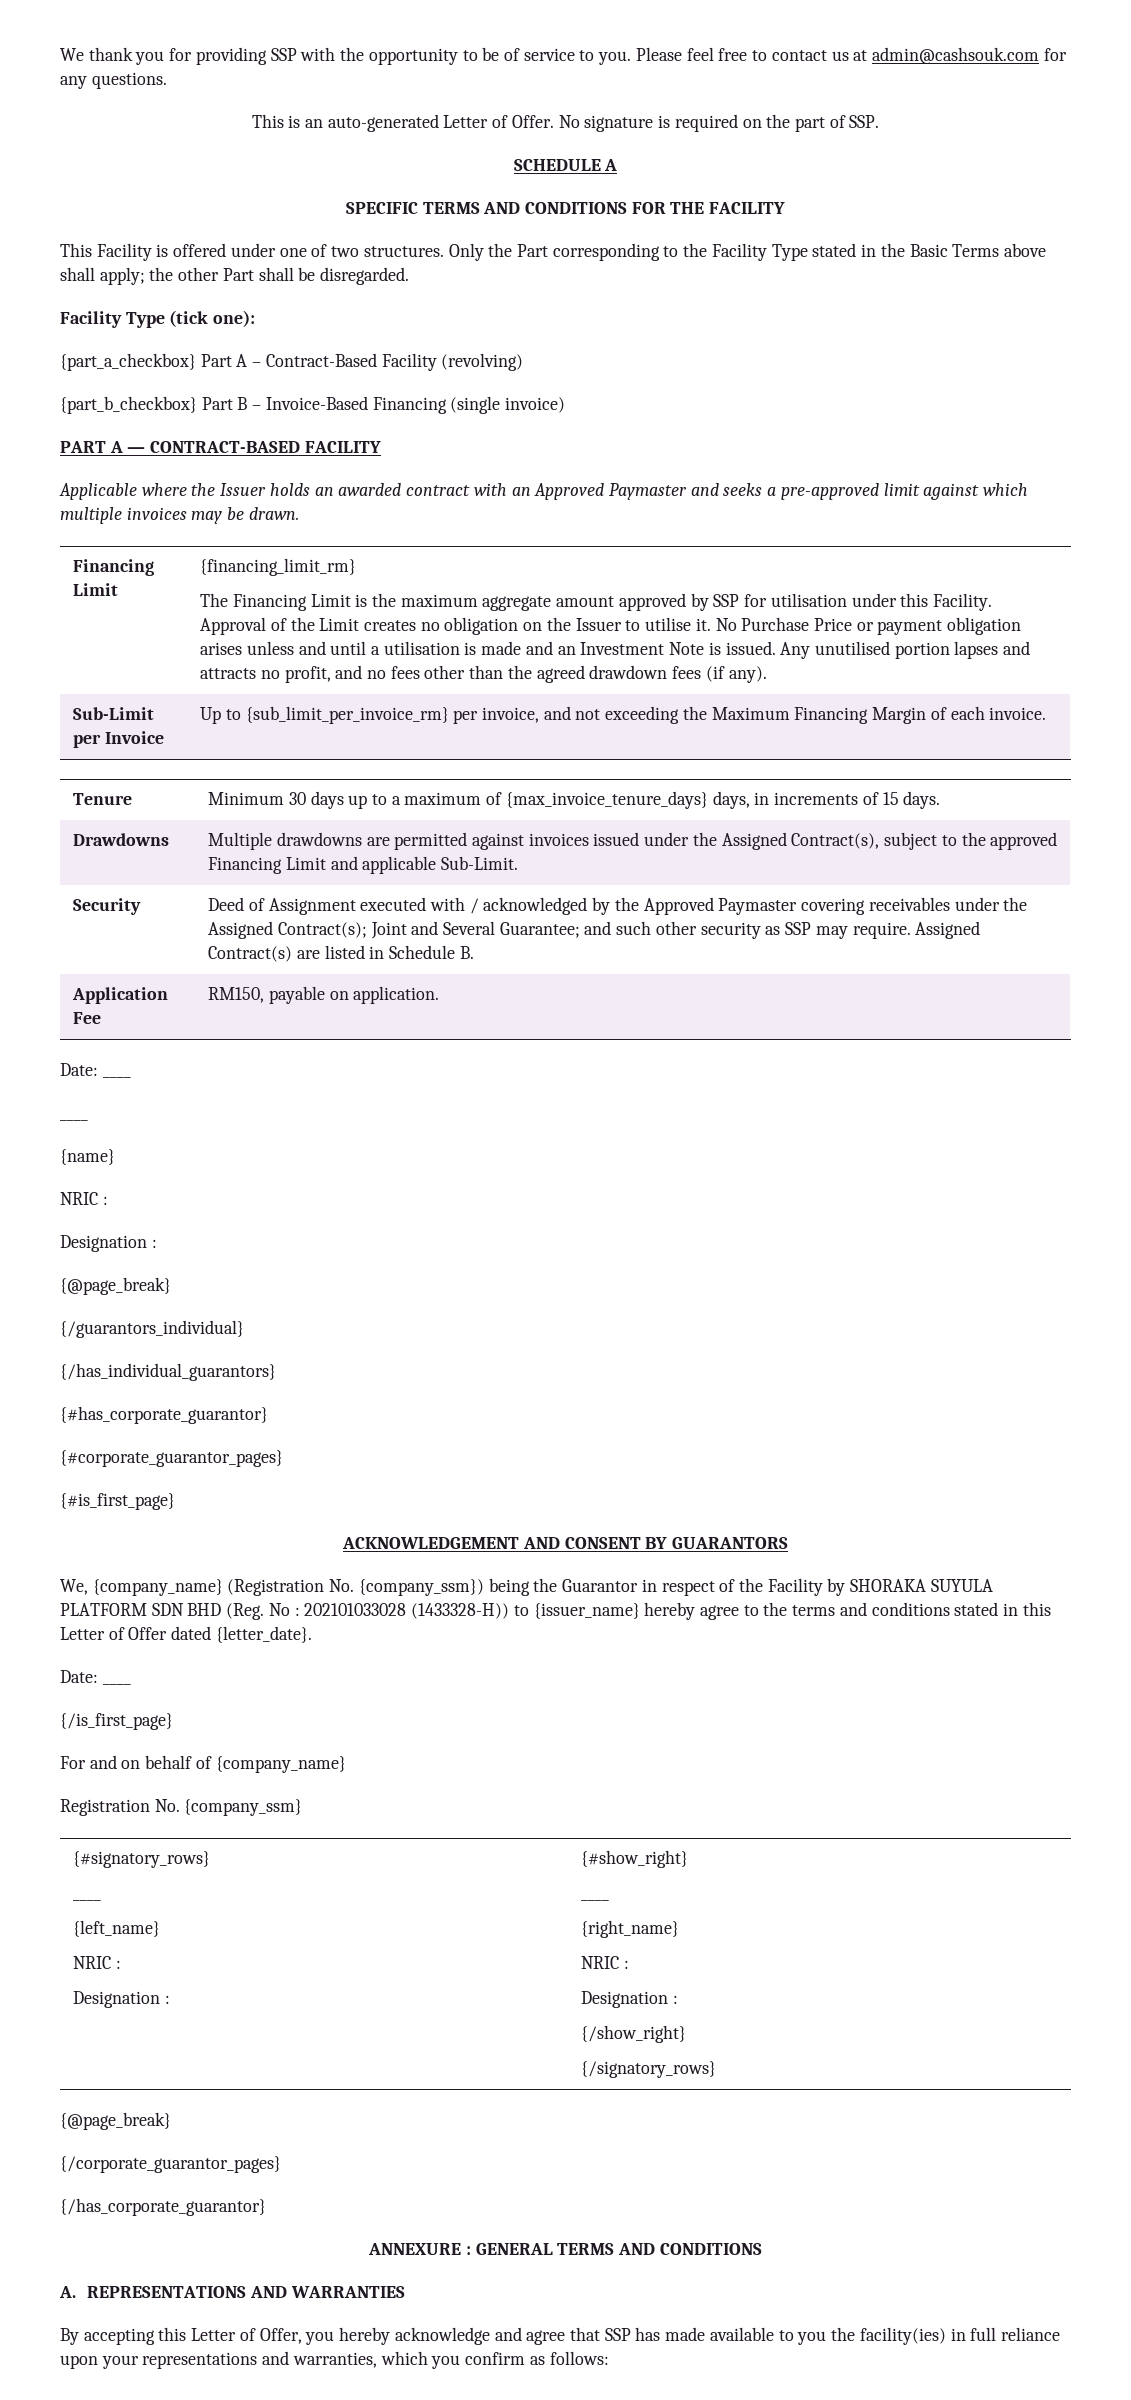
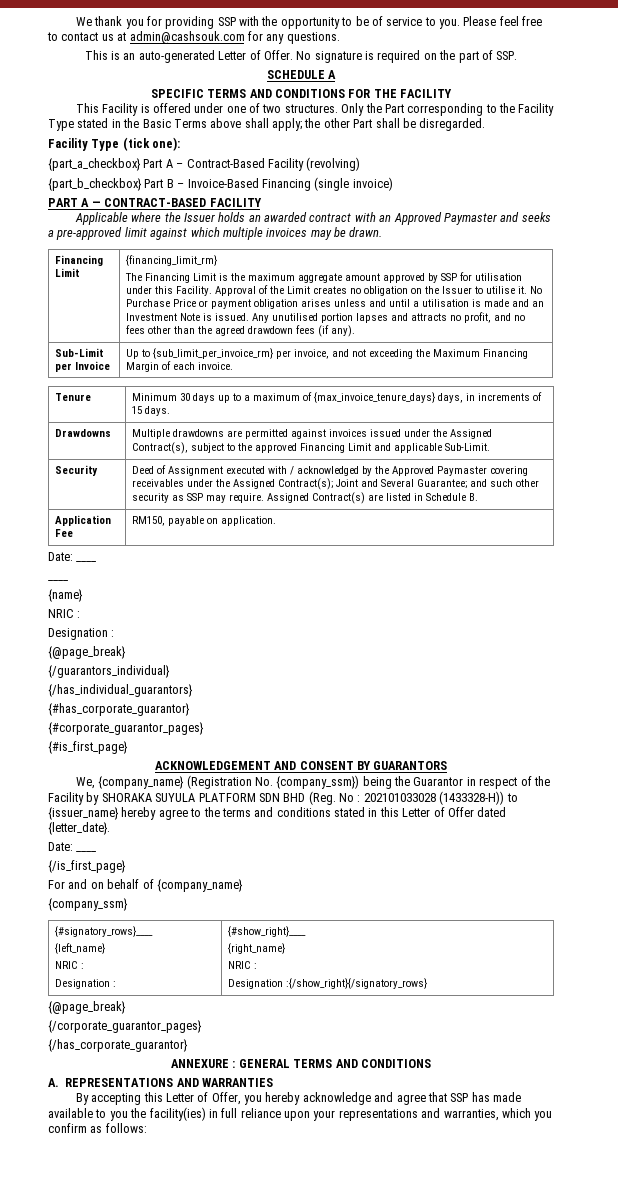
[60,1799,180,1816] Registration No. -> (243, 885) none
[73,1851,211,1868] [73,1899,102,1901] {#signatory_rows} // ____ -> [55,926,154,937] {#signatory_rows}____
[581,1850,689,1868] [581,1899,610,1901] {#show_right} // ____ -> [228,926,307,937] {#show_right}____
[672,1995,678,2004] [581,2025,687,2043] [581,2061,717,2078] : // {/show_right} // {/signatory_rows} -> [286,978,428,989] :{/show_right}{/signatory_rows}

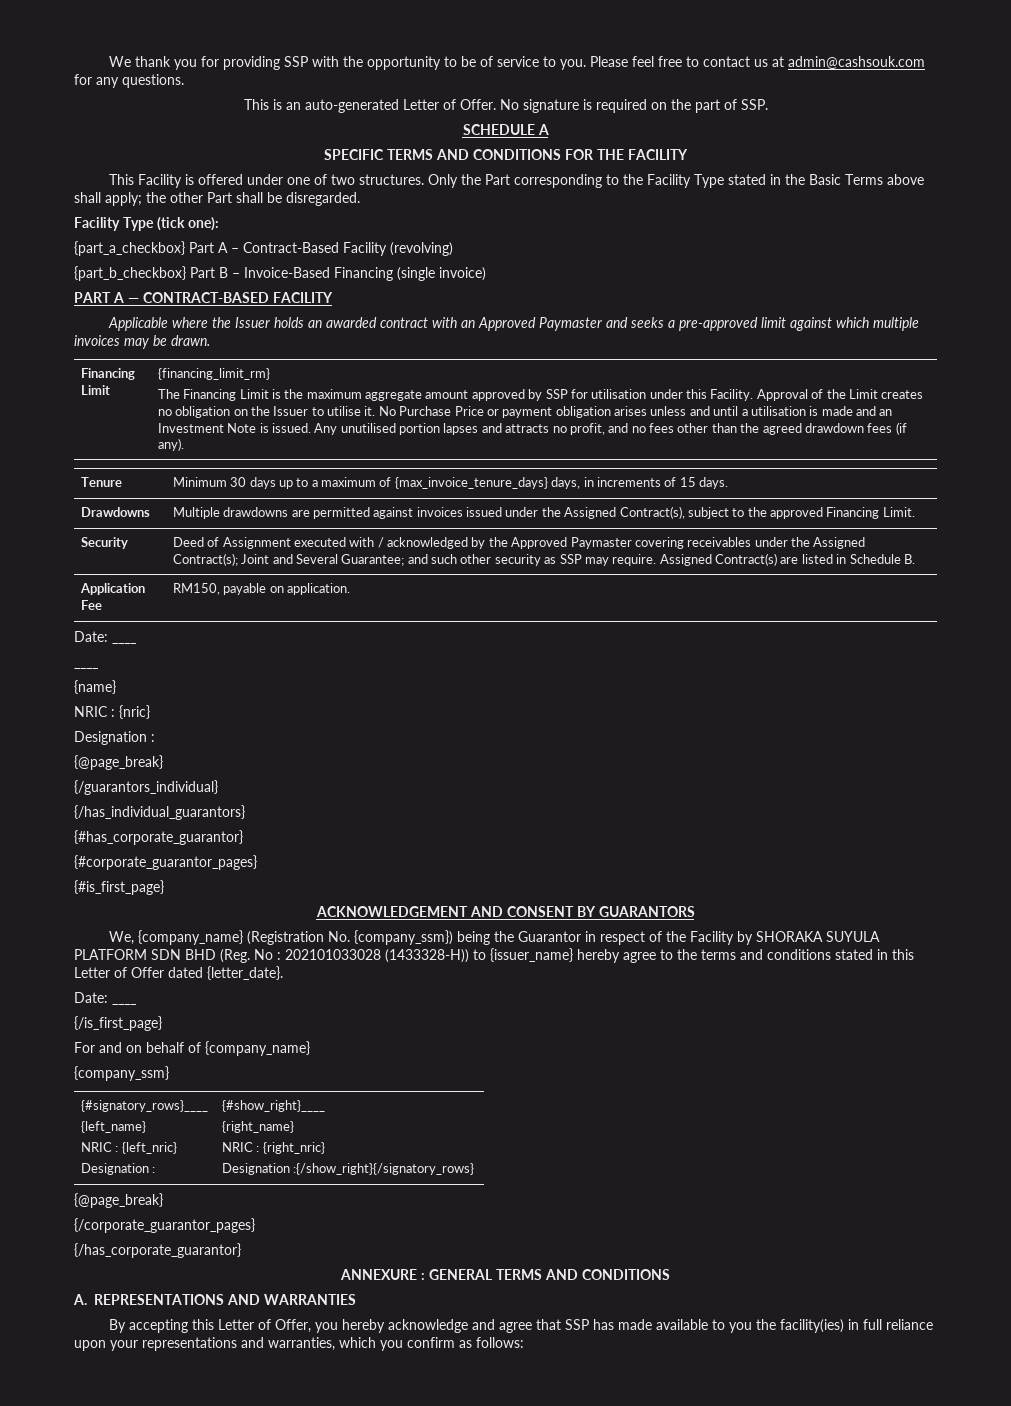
[55,348,105,357] [55,361,111,372] [126,348,529,359] [126,361,234,372] // Sub-Limit per Invoice | Up to {sub_limit_per_invoice_rm} per invoice, and not exceeding the Maximum Financing Margin of each invoice. -> (184, 444) none
[348,443,491,453] Limit and applicable Sub-Limit. -> [882,507,915,517] Limit.
(81, 614) none -> [119,705,150,719] {nric}
(85, 966) none -> [121,1142,177,1154] {left_nric}
(258, 966) none -> [262,1142,325,1154] {right_nric}

